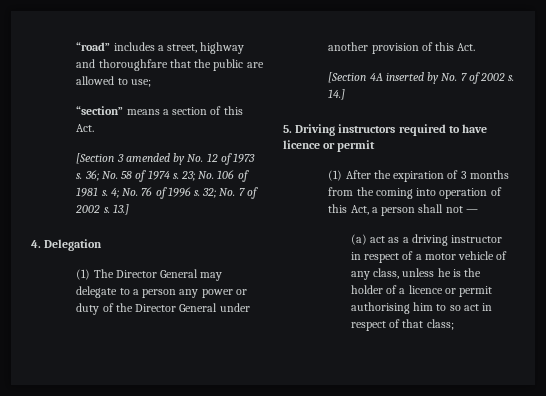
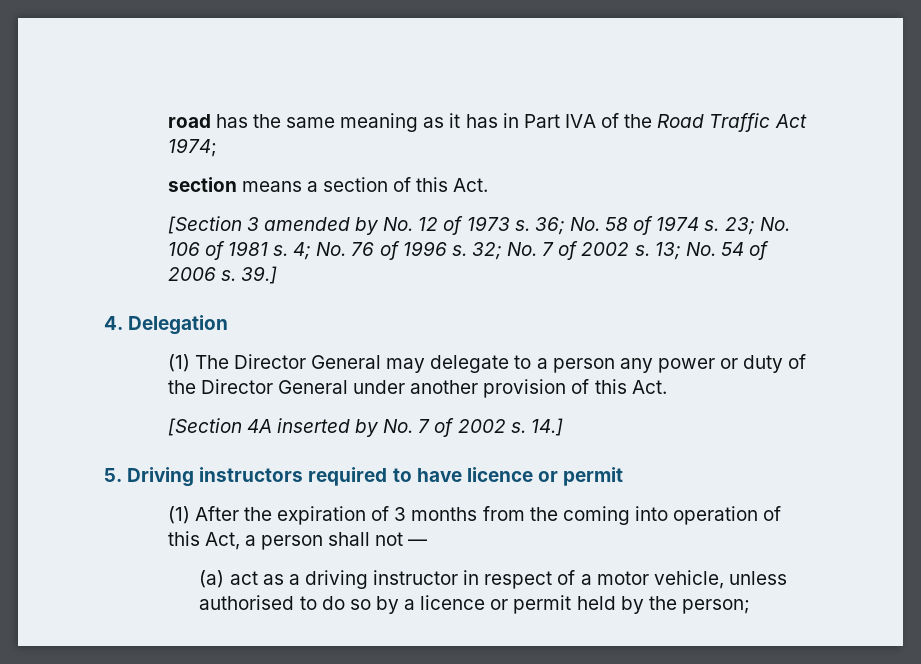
[76,42,245,54] [76,59,264,71] [76,76,151,87] [76,106,124,115] “road” includes a street, highway and thoroughfare that the public are allowed to use; // “section” -> [167,113,807,132] [167,138,217,157] [167,177,237,192] road has the same meaning as it has in Part IVA of the Road Traffic Act 1974; // section
[112,204,129,215] 13.] -> [654,241,770,260] [167,266,277,284] 13; No. 54 of 2006 s. 39.]
[458,251,508,260] [350,268,482,280] [350,285,493,297] [350,302,493,314] [350,319,454,331] vehicle of any class, unless he is the holder of a licence or permit authorising him to so act in respect of that class; -> [653,570,787,589] [199,595,750,614] vehicle, unless authorised to do so by a licence or permit held by the person;

